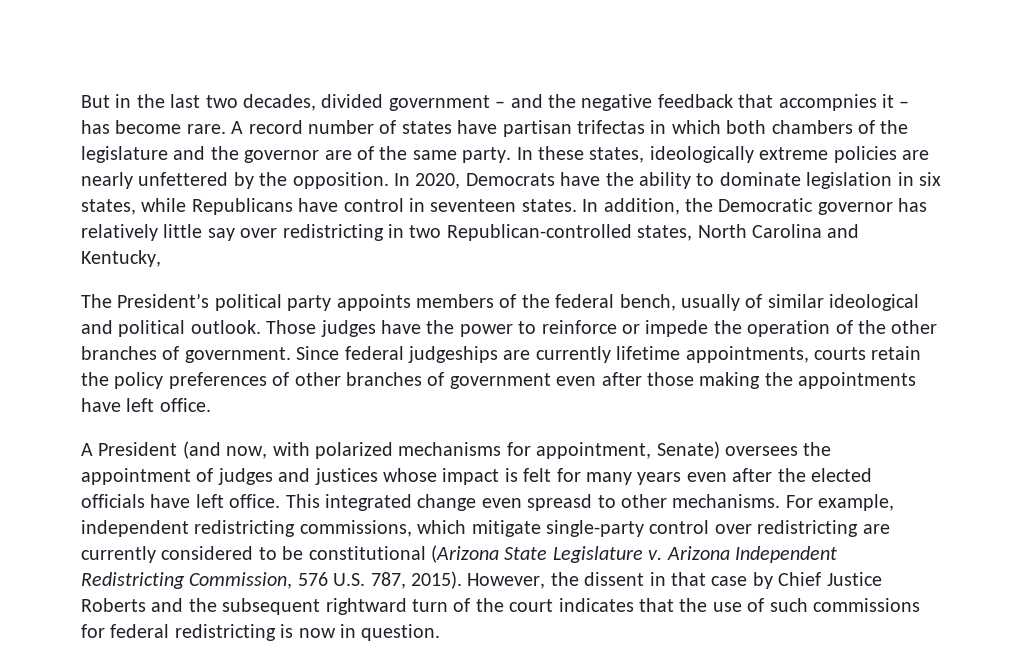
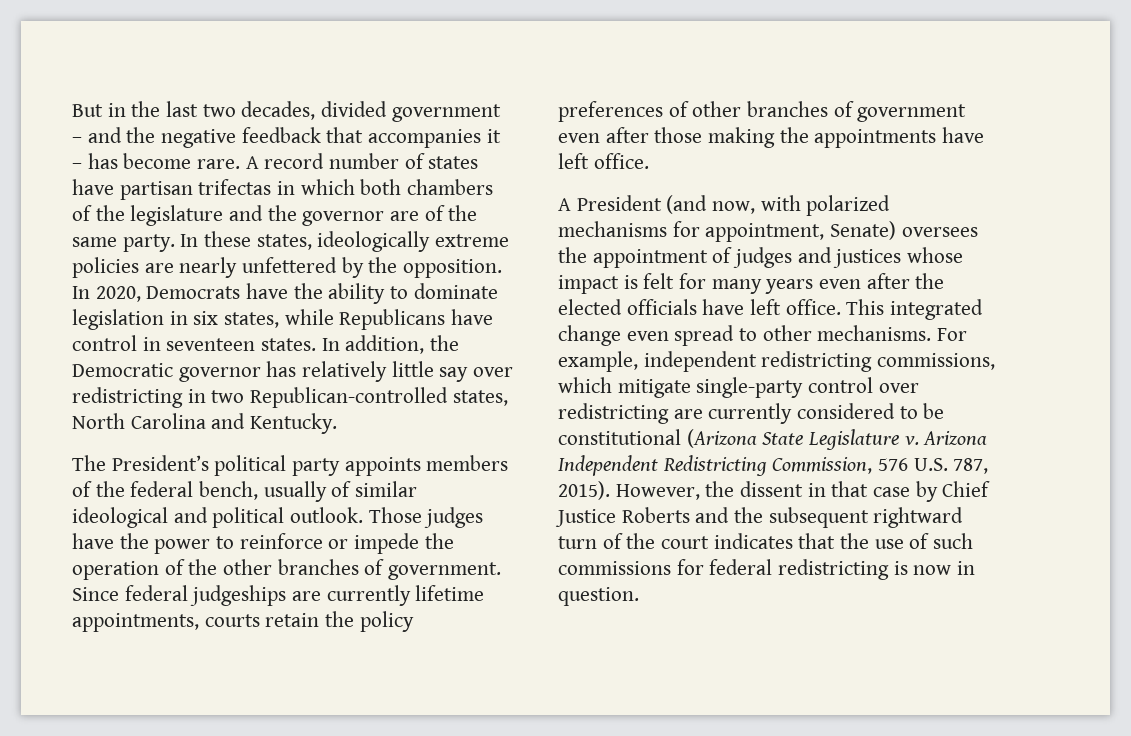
[778,94,877,111] accompnies -> [368,129,482,148] accompanies
[81,250,161,267] Kentucky, -> [250,413,338,434] Kentucky.
[527,494,593,511] spreasd -> [674,325,735,346] spread

